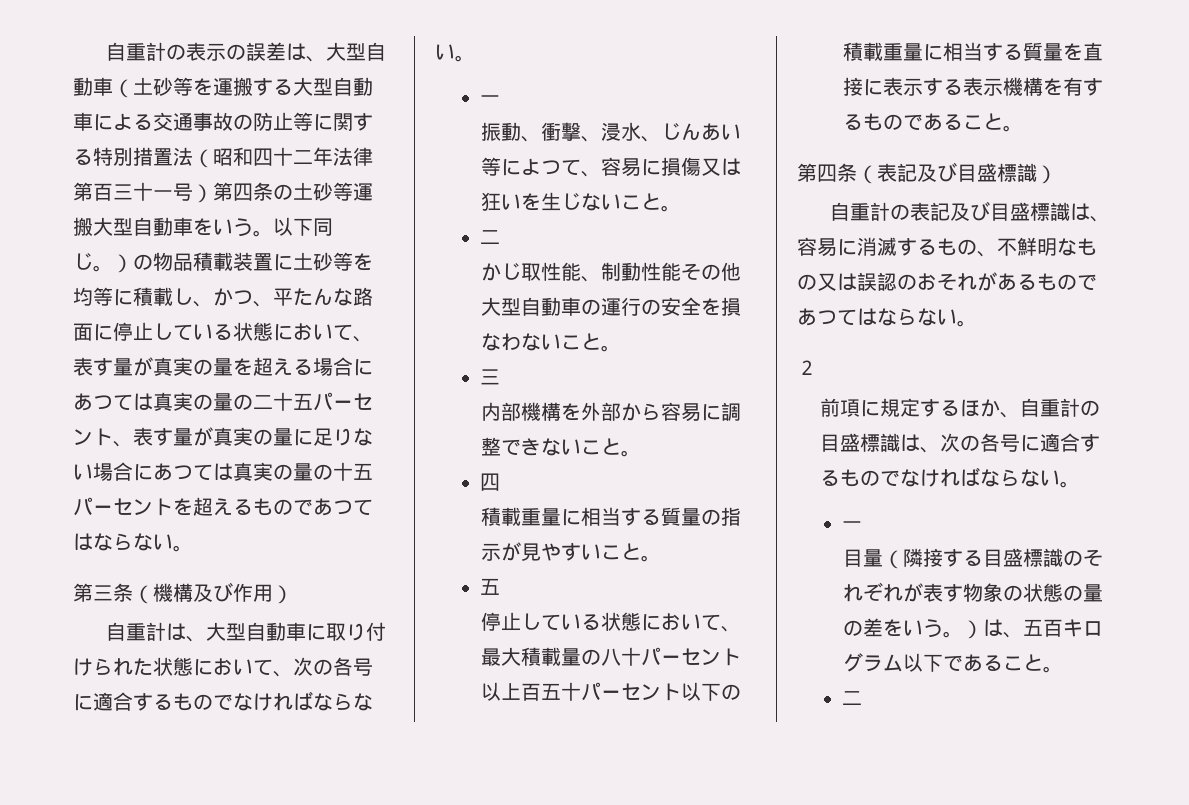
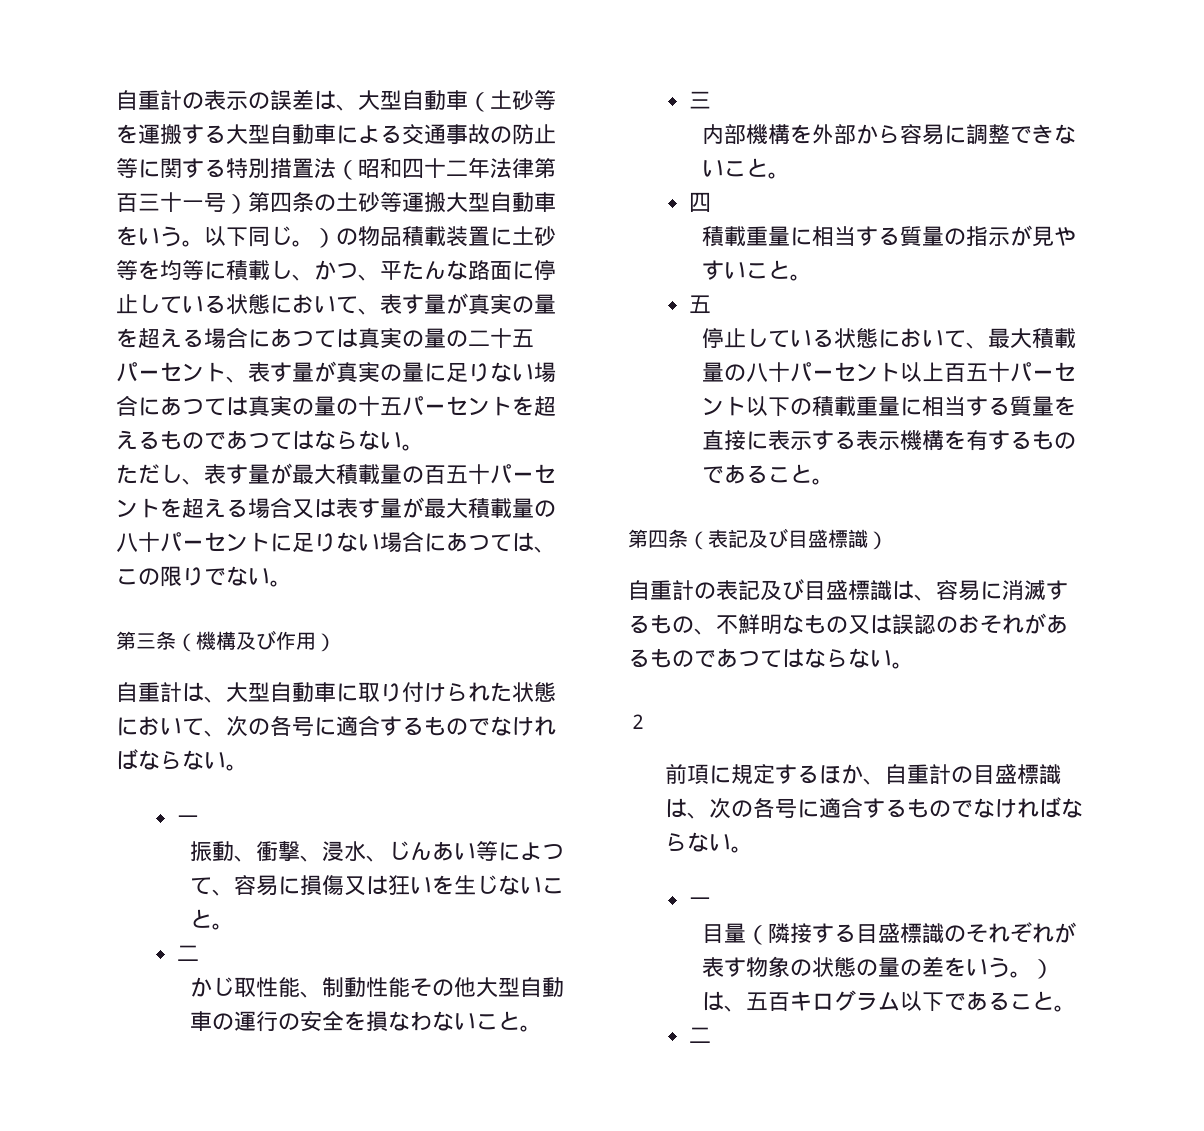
(193, 548) none -> [116,463,556,485] [116,497,556,519] [116,531,556,553] [116,566,292,587] // ただし、表す量が最大積載量の百五十パーセントを超える場合又は表す量が最大積載量の八十パーセントに足りない場合にあつては、この限りでない。

